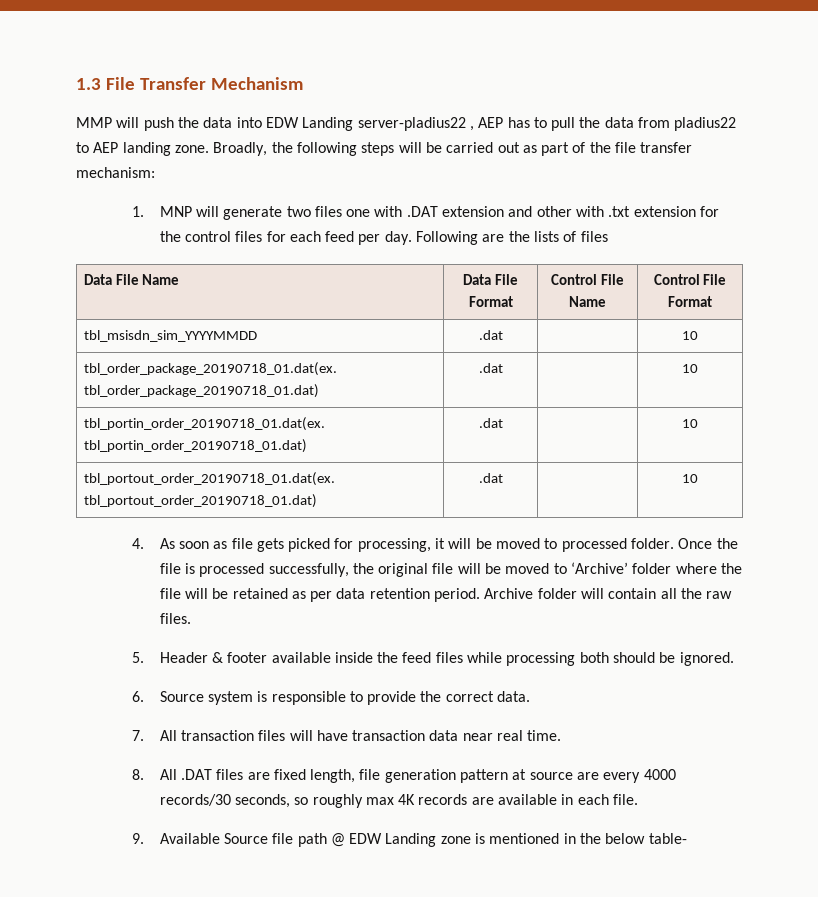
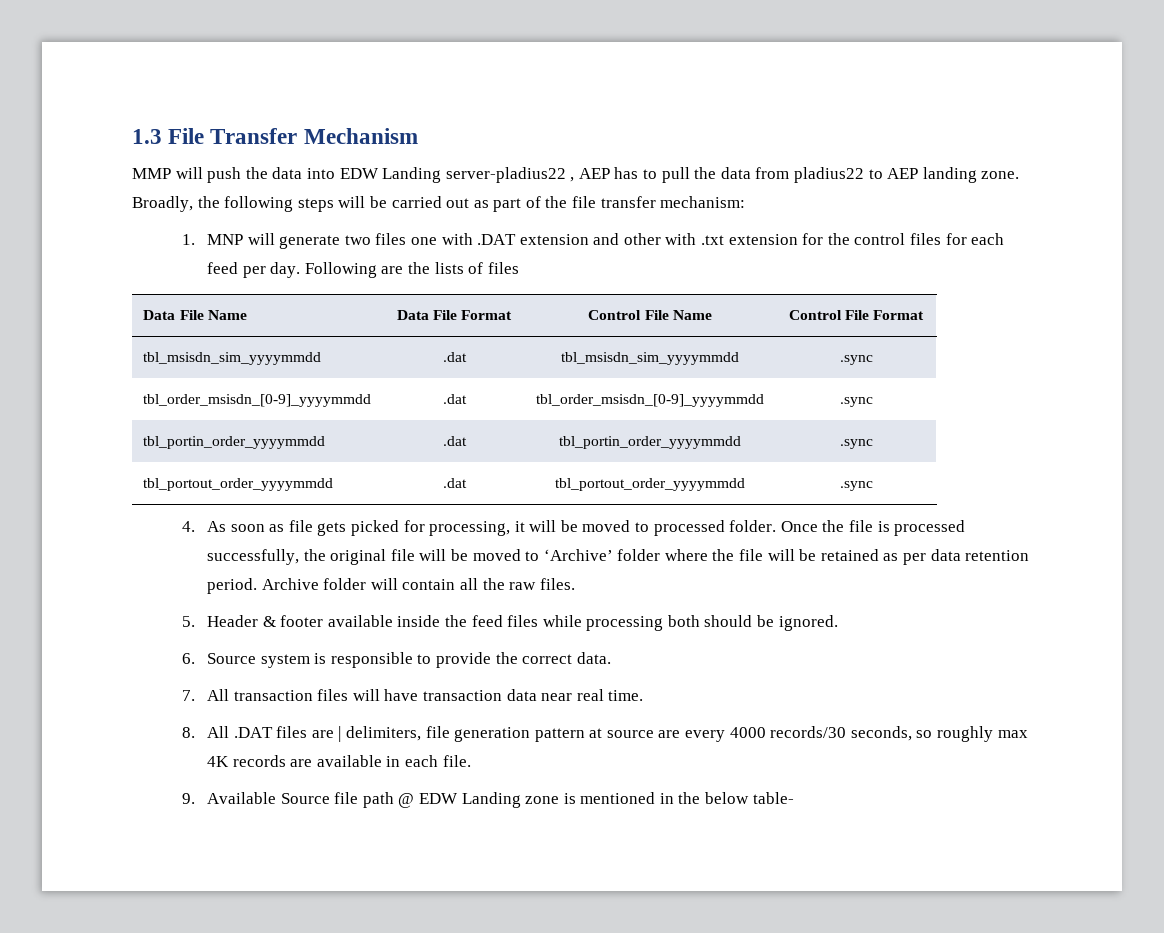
[83,330,257,342] [478,330,503,340] [682,331,698,340] [83,362,337,376] [83,384,319,398] [478,363,503,373] [682,364,698,373] [83,417,325,431] [83,439,307,453] [478,418,503,428] [682,419,698,428] [83,472,335,486] [83,494,317,508] [478,473,503,483] [682,474,698,483] tbl_msisdn_sim_YYYYMMDD | .dat | | 10 // tbl_order_package_20190718_01.dat(ex. tbl_order_package_20190718_01.dat) | .dat | | 10 // tbl_portin_order_20190718_01.dat(ex. tbl_portin_order_20190718_01.dat) | .dat | | 10 // tbl_portout_order_20190718_01.dat(ex. tbl_portout_order_20190718_01.dat) | .dat | | 10 -> [143,352,322,365] [442,352,467,362] [561,352,739,365] [839,355,873,365] [143,394,372,407] [442,394,467,404] [536,394,764,407] [839,397,873,407] [143,436,326,449] [442,436,467,446] [559,436,741,449] [839,439,873,449] [143,478,334,491] [442,478,467,488] [555,478,745,491] [839,481,873,491] tbl_msisdn_sim_yyyymmdd | .dat | tbl_msisdn_sim_yyyymmdd | .sync // tbl_order_msisdn_[0-9]_yyyymmdd | .dat | tbl_order_msisdn_[0-9]_yyyymmdd | .sync // tbl_portin_order_yyyymmdd | .dat | tbl_portin_order_yyyymmdd | .sync // tbl_portout_order_yyyymmdd | .dat | tbl_portout_order_yyyymmdd | .sync
[273,769,356,783] fixed length, -> [338,726,421,742] | delimiters,

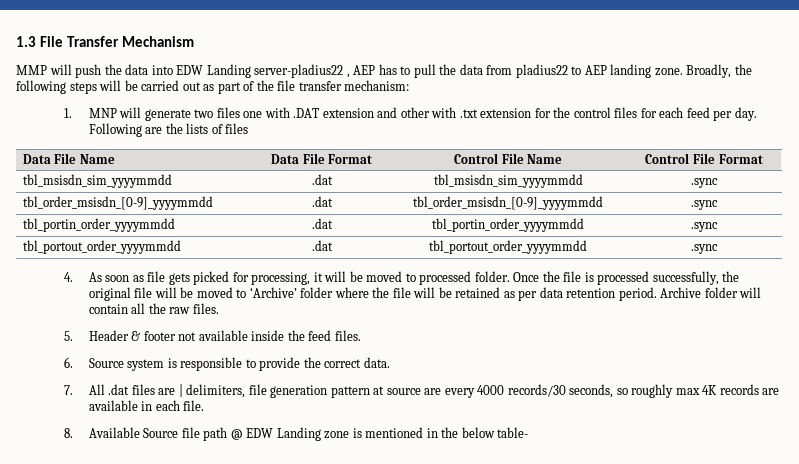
(324, 621) none -> [178,332,197,341] not
[507,615,838,631] files while processing both should be ignored. -> [334,330,361,341] files.
[233,689,644,701] [181,726,273,738] transaction files will have transaction data near real time. // 8. All .DAT -> [108,384,130,395] .dat
[181,793,195,804] 9. -> [64,428,74,438] 8.

